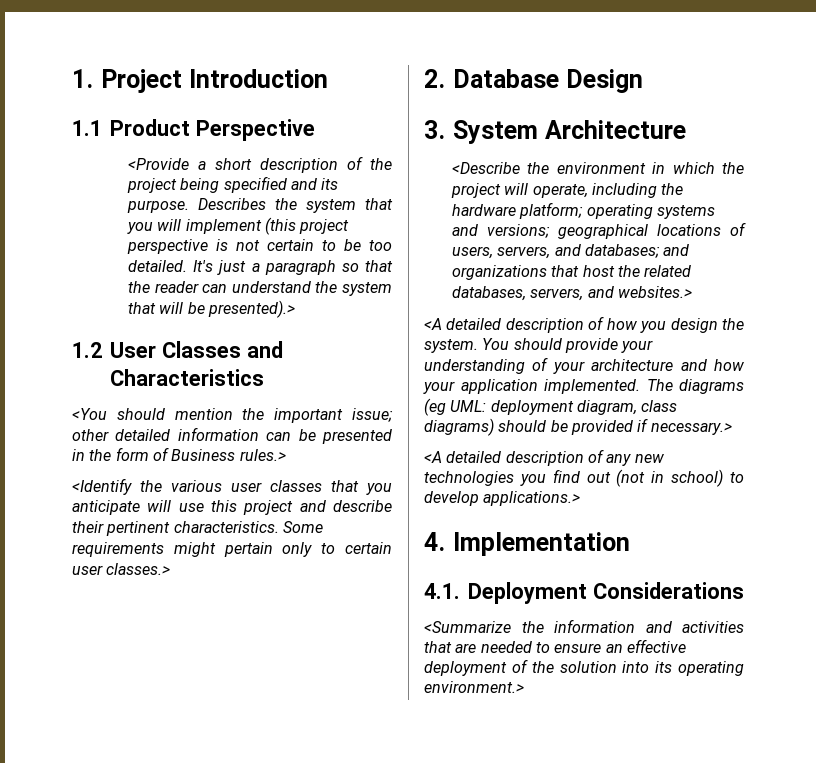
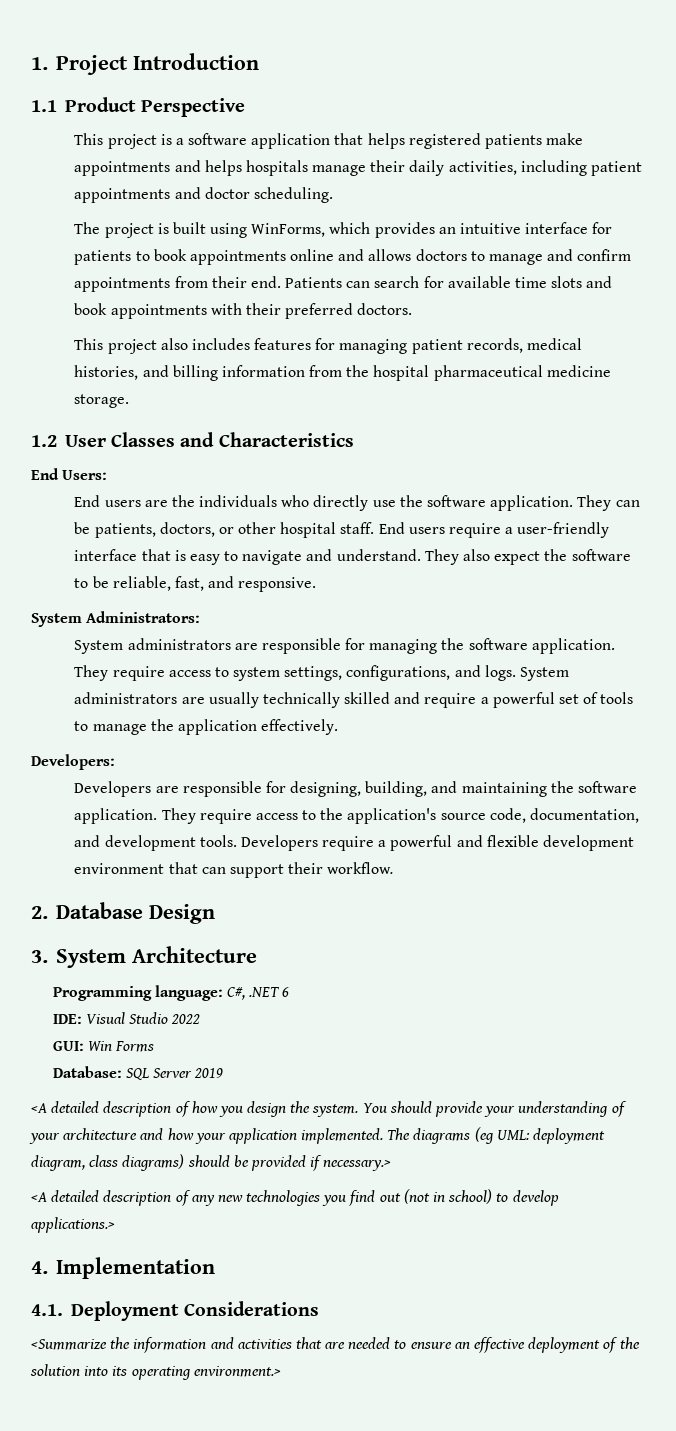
[128,156,393,173] [127,176,339,193] [127,198,394,213] [127,217,350,235] [127,239,392,254] [128,260,393,275] [128,281,392,296] [128,300,296,318] <Provide a short description of the project being specified and its purpose. Describes the system that you will implement (this project perspective is not certain to be too detailed. It's just a paragraph so that the reader can understand the system that will be presented).> -> [74,133,584,149] [74,160,643,176] [74,187,333,203] [74,222,613,238] [74,249,632,265] [74,276,613,292] [74,303,413,319] [74,338,583,354] [74,365,611,381] [74,394,130,408] This project is a software application that helps registered patients make appointments and helps hospitals manage their daily activities, including patient appointments and doctor scheduling. // The project is built using WinForms, which provides an intuitive interface for patients to book appointments online and allows doctors to manage and confirm appointments from their end. Patients can search for available time slots and book appointments with their preferred doctors. // This project also includes features for managing patient records, medical histories, and billing information from the hospital pharmaceutical medicine storage.
[72,408,393,423] [72,427,392,444] [72,447,286,461] [72,478,392,495] [72,500,392,515] [72,521,323,536] [72,542,392,557] [72,563,171,575] <You should mention the important issue; other detailed information can be presented in the form of Business rules.> // <Identify the various user classes that you anticipate will use this project and describe their pertinent characteristics. Some requirements might pertain only to certain user classes.> -> [31,468,108,480] [74,495,640,511] [74,522,610,538] [74,549,631,565] [74,576,317,592] [31,611,201,627] [74,638,615,654] [74,665,570,681] [74,692,634,708] [74,719,339,735] [31,754,115,770] [74,781,638,797] [74,808,640,824] [74,835,635,851] [74,862,394,878] End Users: // End users are the individuals who directly use the software application. They can be patients, doctors, or other hospital staff. End users require a user-friendly interface that is easy to navigate and understand. They also expect the software to be reliable, fast, and responsive. // System Administrators: // System administrators are responsible for managing the software application. They require access to system settings, configurations, and logs. System administrators are usually technically skilled and require a powerful set of tools to manage the application effectively. // Developers: // Developers are responsible for designing, building, and maintaining the software application. They require access to the application's source code, documentation, and development tools. Developers require a powerful and flexible development environment that can support their workflow.
[452,162,744,174] [451,183,684,198] [452,202,715,219] [452,222,746,239] [452,244,690,259] [452,265,692,280] [452,286,692,301] <Describe the environment in which the project will operate, including the hardware platform; operating systems and versions; geographical locations of users, servers, and databases; and organizations that host the related databases, servers, and websites.> -> [52,985,290,1001] [52,1012,201,1024] [52,1041,155,1052] [52,1066,224,1080] Programming language: C#, .NET 6 // IDE: Visual Studio 2022 // GUI: Win Forms // Database: SQL Server 2019

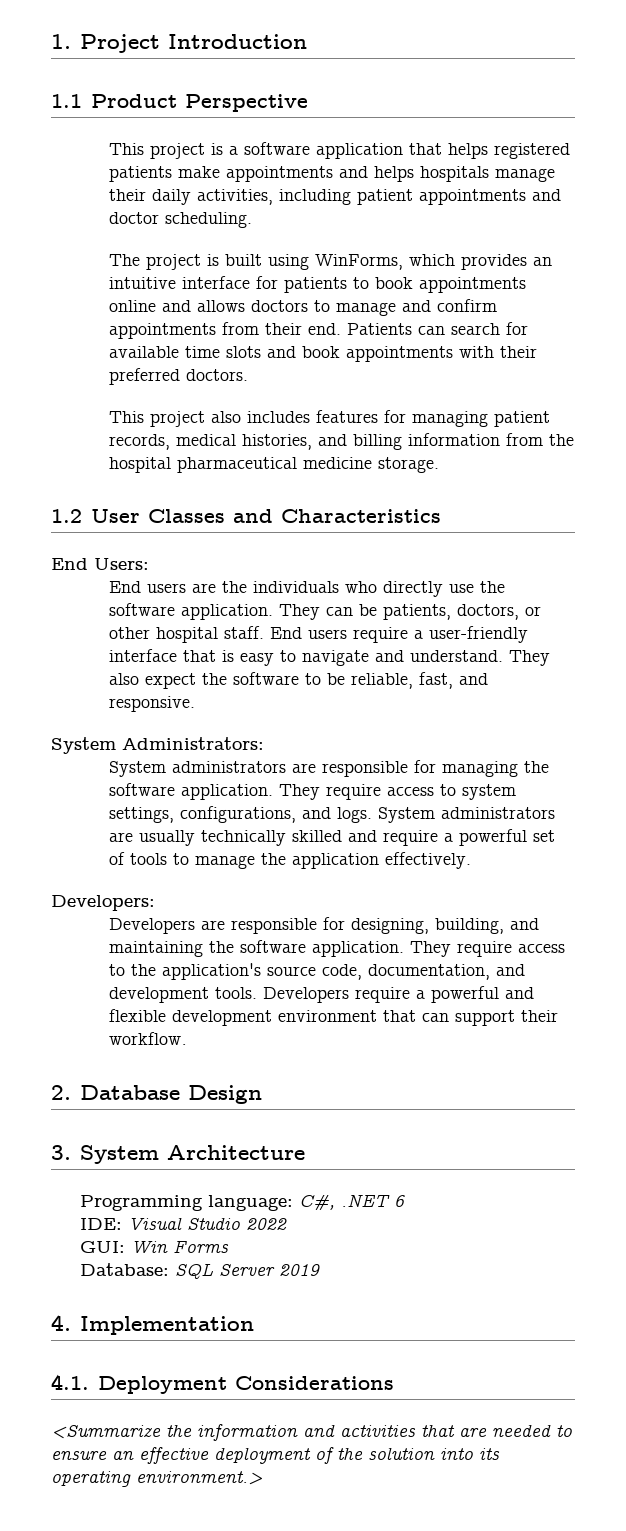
[31,1101,627,1117] [29,1127,606,1144] [31,1154,392,1171] [31,1189,559,1206] [31,1217,115,1233] // <A detailed description of how you design the system. You should provide your understanding of your architecture and how your application implemented. The diagrams (eg UML: deployment diagram, class diagrams) should be provided if necessary.> // <A detailed description of any new technologies you find out (not in school) to develop applications.> -> (321, 1270) none

